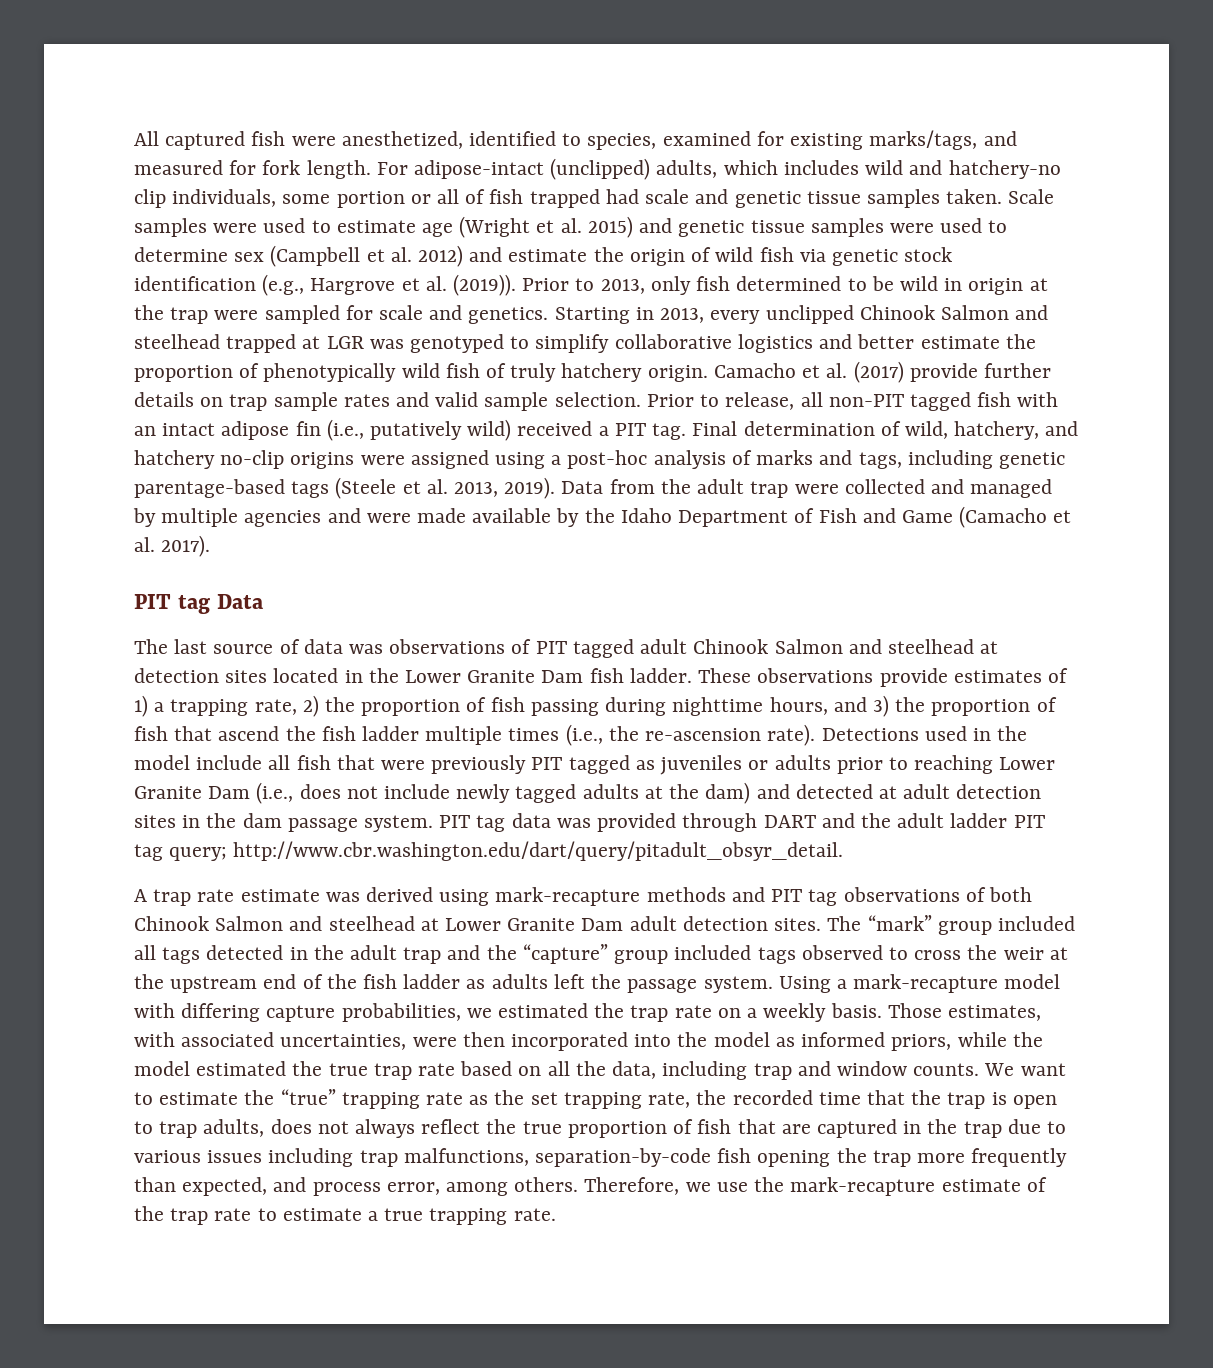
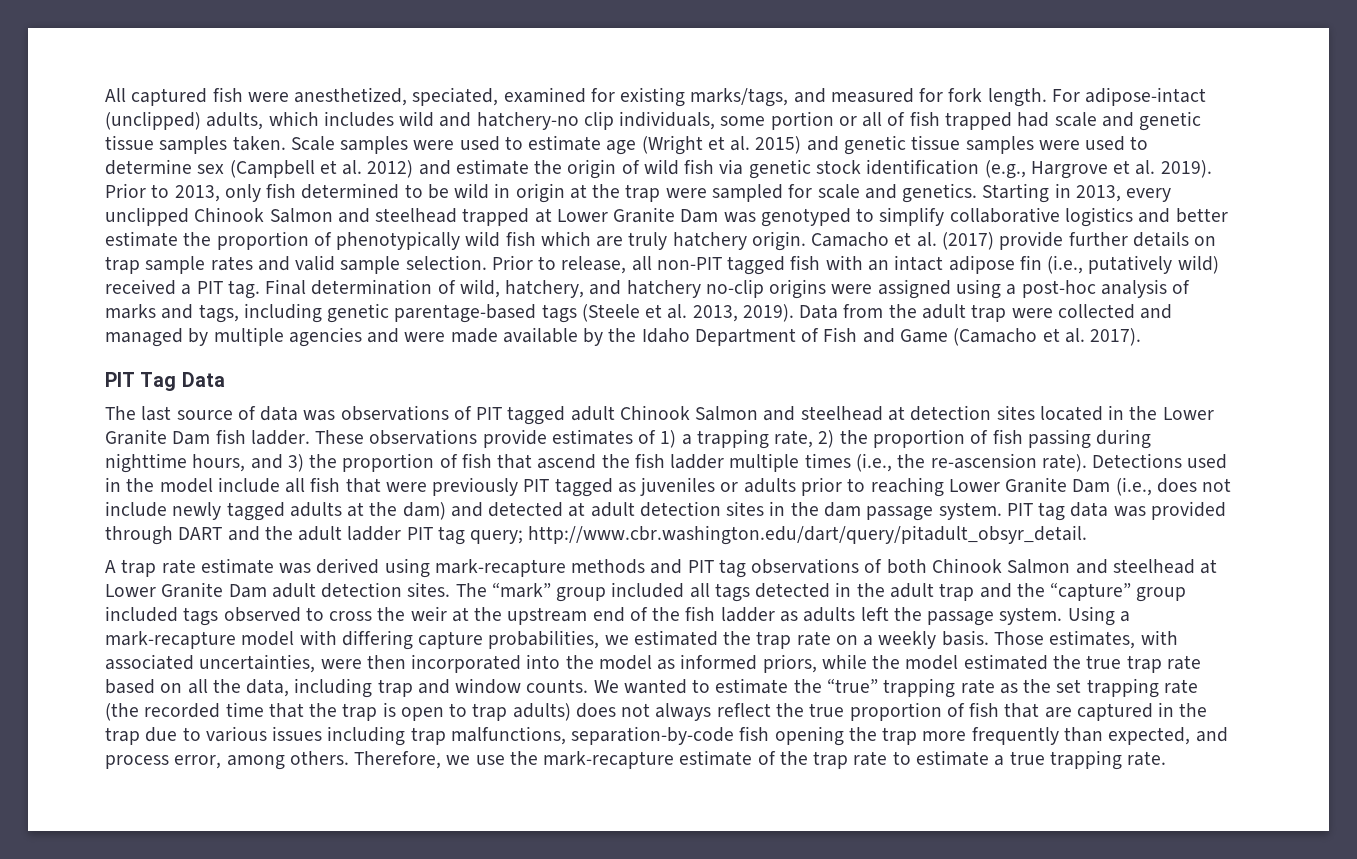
[469,131,657,150] identified to species, -> [412,87,499,106] speciated,
[453,274,517,296] (2019)). -> [1160,160,1212,178] 2019).
[326,336,364,349] LGR -> [556,207,719,223] Lower Granite Dam
[486,363,507,378] of -> [540,231,624,247] which are
[177,595,210,614] tag -> [140,372,177,391] Tag
[1020,1063,1066,1076] want -> [623,679,687,694] wanted
[648,1090,727,1108] rate, the -> [1163,679,1198,694] [105,703,139,721] rate (the
[203,1119,265,1137] adults, -> [512,703,571,721] adults)

